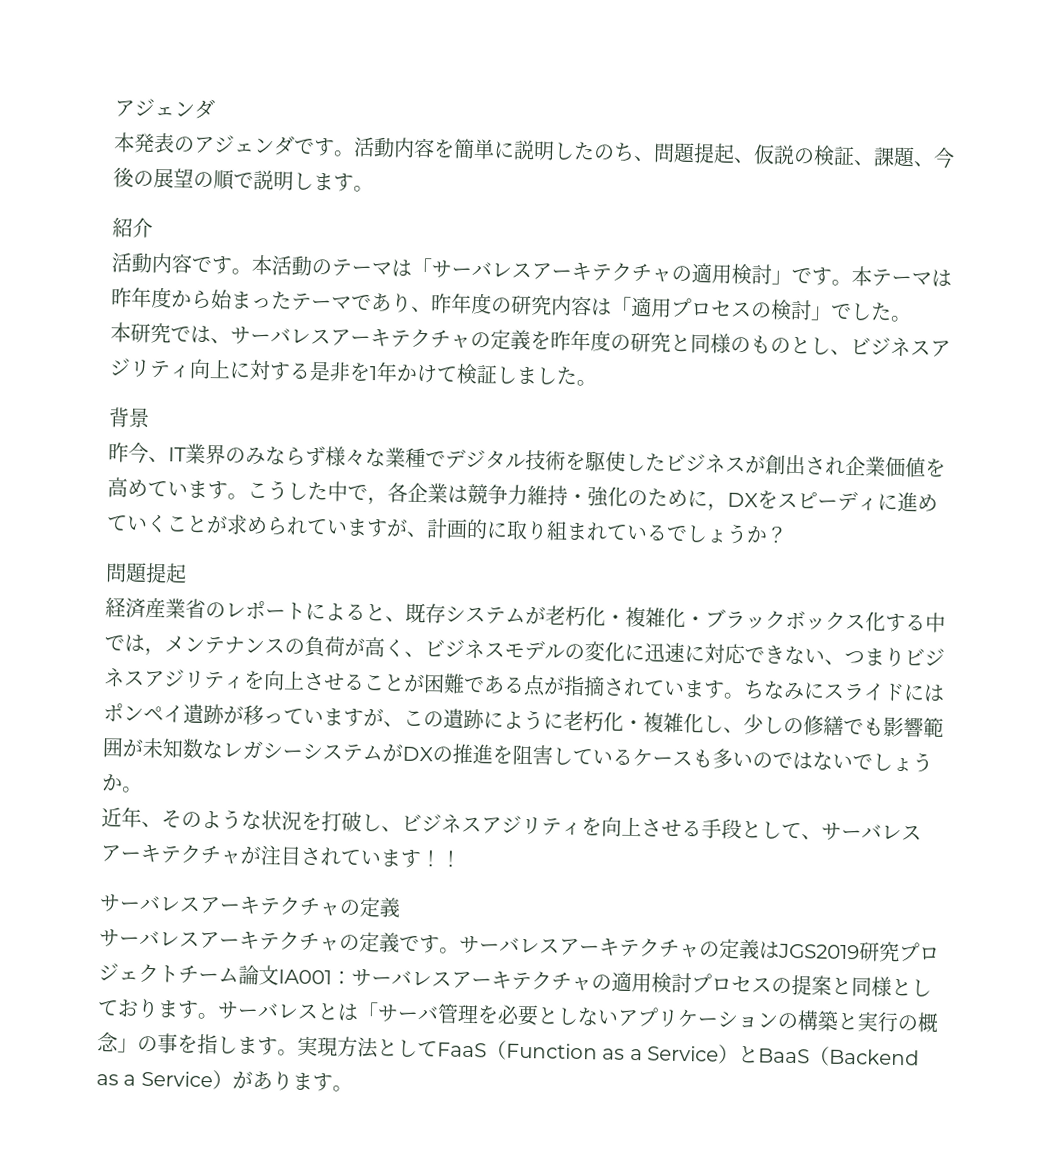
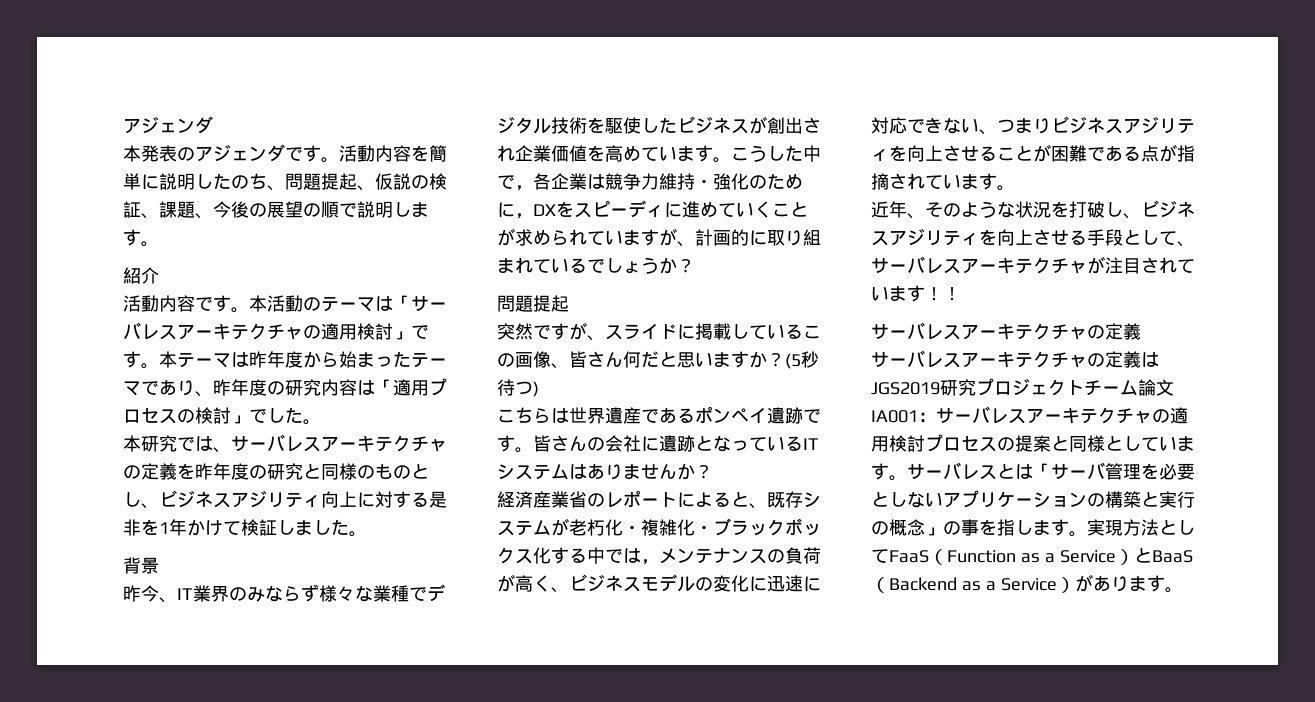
(187, 573) none -> [497,322,821,341] [497,351,819,369] [497,379,539,397] [497,406,821,424] [497,435,819,453] [497,463,713,480] // 突然ですが、スライドに掲載しているこの画像、皆さん何だと思いますか？(5秒待つ) // こちらは世界遺産であるポンペイ遺跡です。皆さんの会社に遺跡となっているITシステムはありませんか？
[743,680,945,702] [103,703,944,738] [102,737,933,773] [102,773,143,793] ちなみにスライドにはポンペイ遺跡が移っていますが、この遺跡にように老朽化・複雑化し、少しの修繕でも影響範囲が未知数なレガシーシステムがDXの推進を阻害しているケースも多いのではないでしょうか。 -> (1015, 188) none
[399,935,760,960] です。サーバレスアーキテクチャの定義 -> (1141, 359) none
[117,998,159,1019] おり -> [1159,436,1177,451] い

